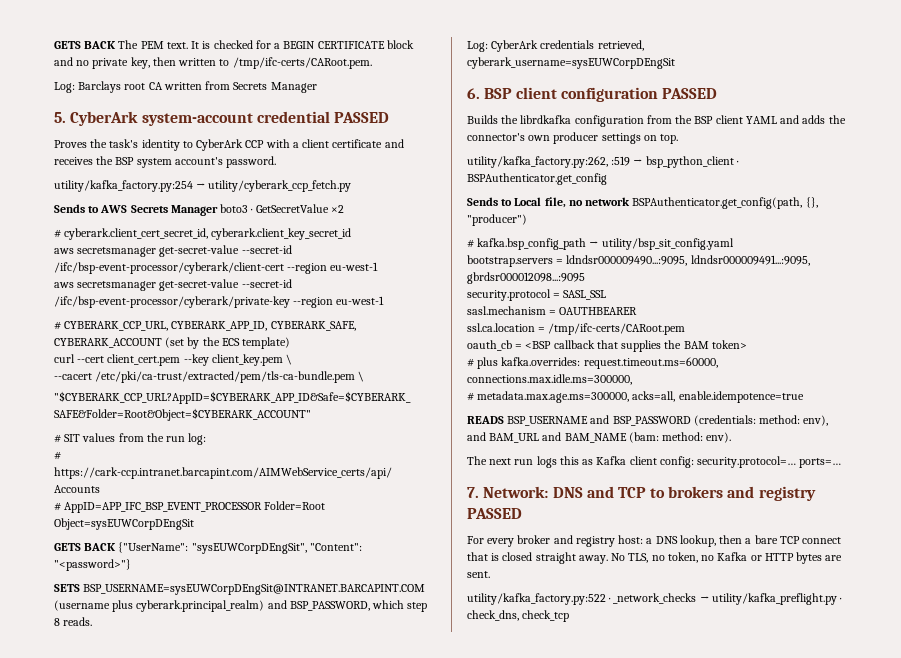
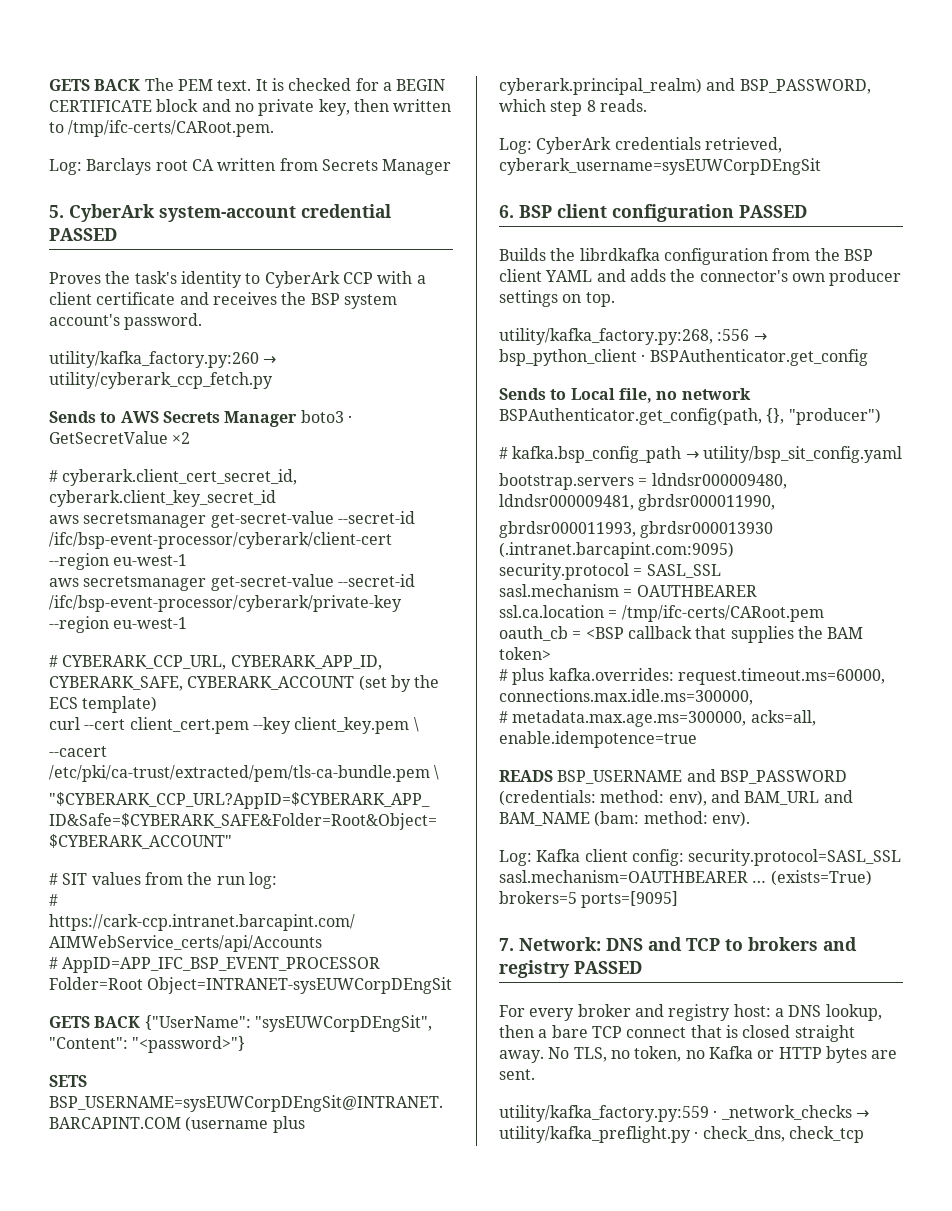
[54,180,193,192] utility/kafka_factory.py:254 -> [49,351,259,368] utility/kafka_factory.py:260
[54,518,194,530] Object=sysEUWCorpDEngSit -> [147,977,453,994] Object=INTRANET-sysEUWCorpDEngSit
[467,156,631,168] utility/kafka_factory.py:262, :519 -> [499,328,750,345] utility/kafka_factory.py:268, :556
[566,255,810,266] [467,272,585,284] ldndsr000009490...:9095, ldndsr000009491...:9095, gbrdsr000012098...:9095 -> [651,473,787,489] [499,494,776,511] [499,521,774,538] [499,542,734,559] ldndsr000009480, ldndsr000009481, gbrdsr000011990, // gbrdsr000011993, gbrdsr000013930 (.intranet.barcapint.com:9095)
[467,456,842,468] The next run logs this as Kafka client config: security.protocol=… ports=… -> [499,849,902,866] [499,870,872,886] [499,891,679,908] Log: Kafka client config: security.protocol=SASL_SSL sasl.mechanism=OAUTHBEARER … (exists=True) brokers=5 ports=[9095]
[467,593,606,605] utility/kafka_factory.py:522 -> [499,1105,709,1122] utility/kafka_factory.py:559

